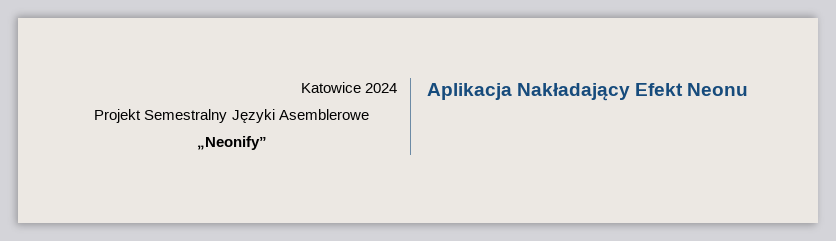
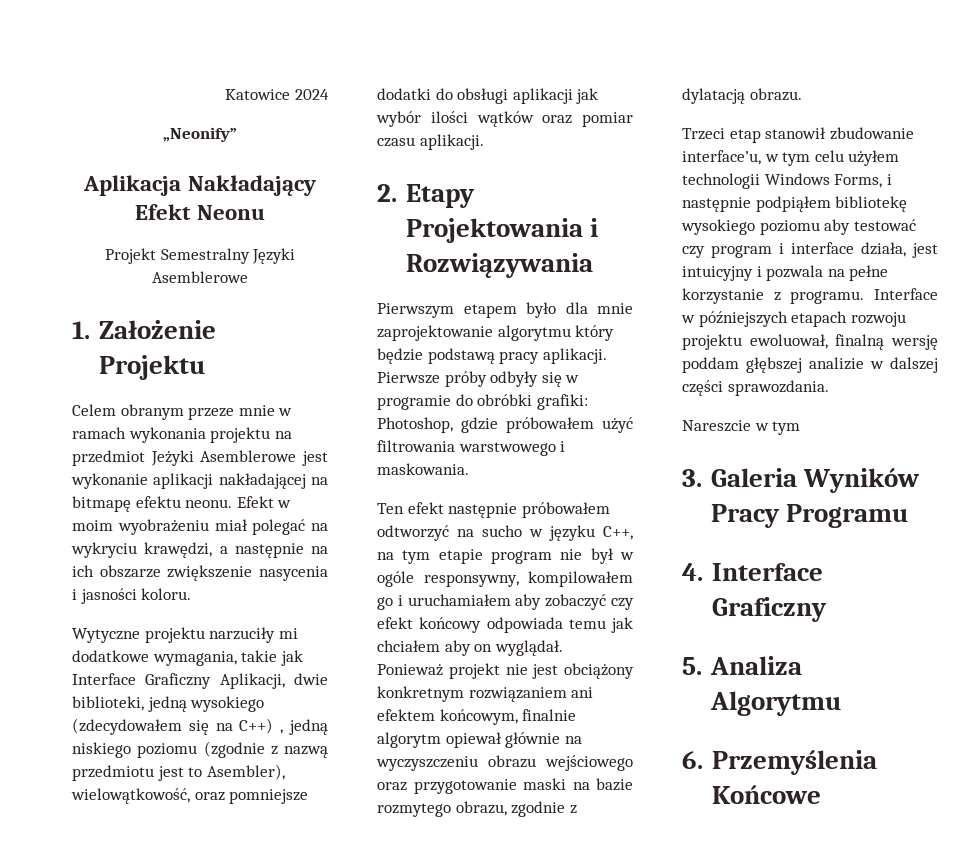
[94,109,369,123] // Projekt Semestralny Języki Asemblerowe -> (329, 94) none
(749, 89) none -> [104,248,296,264] [152,271,248,283] [72,320,216,339] [98,355,205,380] [72,404,293,420] [72,427,292,443] [72,450,328,466] [71,473,328,489] [72,496,292,512] [72,519,328,535] [71,542,328,558] [72,565,328,581] [72,588,192,604] [72,627,298,643] [72,650,303,666] [72,673,328,689] [72,696,265,712] [72,718,328,735] [72,741,328,758] [72,764,285,781] [71,788,309,804] [377,88,599,104] [376,111,633,127] [377,134,484,150] [377,184,475,208] [405,218,598,243] [405,253,593,278] [377,302,633,318] [377,325,615,341] [377,348,607,364] [377,371,580,387] [377,394,588,410] [377,417,633,433] [377,440,566,456] [377,463,469,475] [377,502,610,518] [377,525,633,541] [377,548,634,564] [377,571,633,587] [377,594,634,610] [377,617,633,633] [377,640,563,656] [377,663,634,679] [377,686,594,702] [377,709,577,725] [377,732,582,748] [376,755,633,771] [377,778,633,794] [377,801,577,817] [682,88,802,104] [682,127,914,143] [682,150,900,166] [682,173,892,189] [682,196,908,212] [681,219,916,235] [682,242,938,258] [682,265,889,281] [682,288,938,304] [681,311,906,327] [682,334,938,350] [682,357,938,373] [682,380,829,396] [682,420,801,435] [682,468,920,493] [710,504,908,528] [682,563,823,581] [711,597,827,622] [682,656,802,675] [709,691,841,716] [682,750,877,775] [711,785,821,804] // Projekt Semestralny Języki Asemblerowe // 1. Założenie Projektu // Celem obranym przeze mnie w ramach wykonania projektu na przedmiot Jeżyki Asemblerowe jest wykonanie aplikacji nakładającej na bitmapę efektu neonu. Efekt w moim wyobrażeniu miał polegać na wykryciu krawędzi, a następnie na ich obszarze zwiększenie nasycenia i jasności koloru. // Wytyczne projektu narzuciły mi dodatkowe wymagania, takie jak Interface Graficzny Aplikacji, dwie biblioteki, jedną wysokiego (zdecydowałem się na C++) , jedną niskiego poziomu (zgodnie z nazwą przedmiotu jest to Asembler), wielowątkowość, oraz pomniejsze dodatki do obsługi aplikacji jak wybór ilości wątków oraz pomiar czasu aplikacji. // 2. Etapy Projektowania i Rozwiązywania // Pierwszym etapem było dla mnie zaprojektowanie algorytmu który będzie podstawą pracy aplikacji. Pierwsze próby odbyły się w programie do obróbki grafiki: Photoshop, gdzie próbowałem użyć filtrowania warstwowego i maskowania. // Ten efekt następnie próbowałem odtworzyć na sucho w języku C++, na tym etapie program nie był w ogóle responsywny, kompilowałem go i uruchamiałem aby zobaczyć czy efekt końcowy odpowiada temu jak chciałem aby on wyglądał. Ponieważ projekt nie jest obciążony konkretnym rozwiązaniem ani efektem końcowym, finalnie algorytm opiewał głównie na wyczyszczeniu obrazu wejściowego oraz przygotowanie maski na bazie rozmytego obrazu, zgodnie z dylatacją obrazu. // Trzeci etap stanowił zbudowanie interface’u, w tym celu użyłem technologii Windows Forms, i następnie podpiąłem bibliotekę wysokiego poziomu aby testować czy program i interface działa, jest intuicyjny i pozwala na pełne korzystanie z programu. Interface w późniejszych etapach rozwoju projektu ewoluował, finalną wersję poddam głębszej analizie w dalszej części sprawozdania. // Nareszcie w tym // 3. Galeria Wyników Pracy Programu // 4. Interface Graficzny // 5. Analiza Algorytmu // 6. Przemyślenia Końcowe

